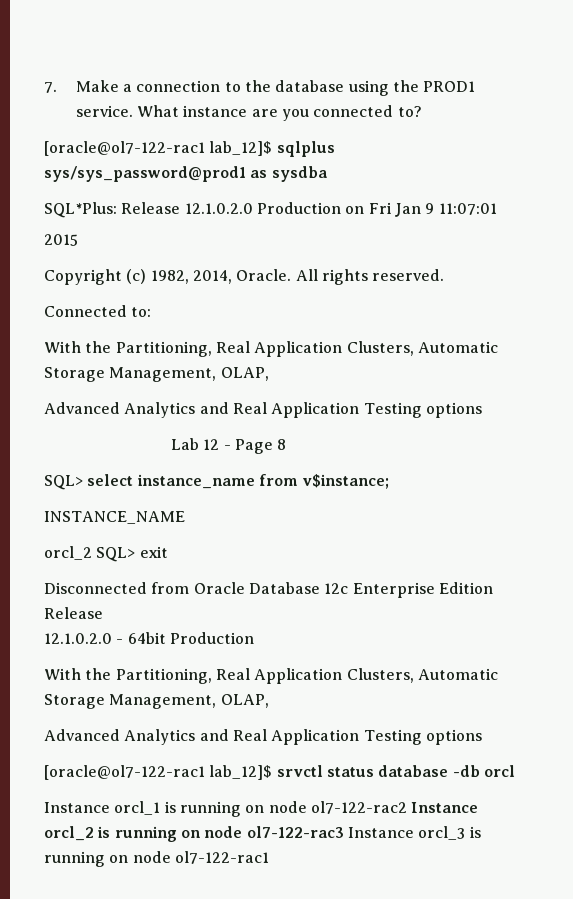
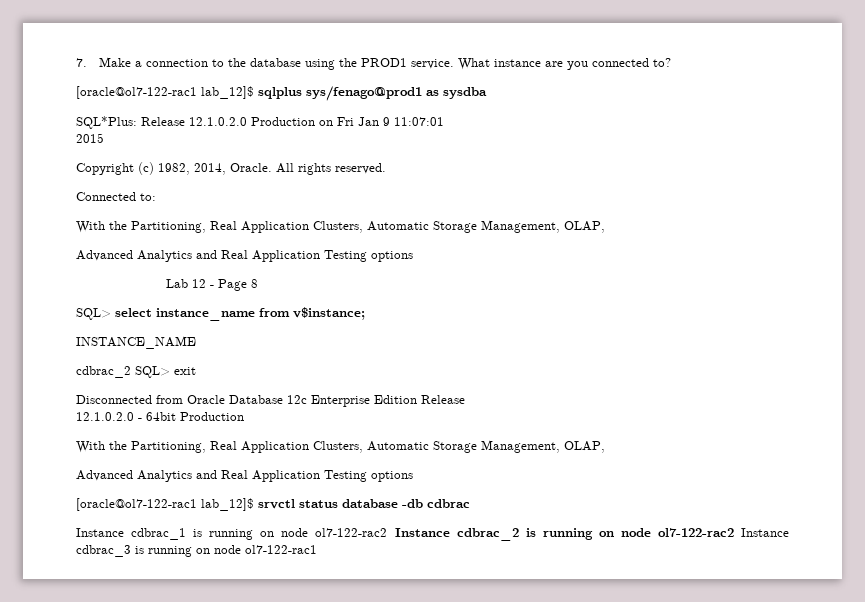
[44,166,246,182] sys/sys_password@prod1 -> [306,86,422,101] sys/fenago@prod1
[44,546,92,560] orcl_2 -> [76,366,131,378] cdbrac_2
[483,765,515,777] [44,801,479,817] [44,826,466,842] orcl // Instance orcl_1 is running on node ol7-122-rac2 Instance orcl_2 is running on node ol7-122-rac3 Instance orcl_3 -> [427,499,470,508] [76,528,789,541] [76,545,131,557] cdbrac // Instance cdbrac_1 is running on node ol7-122-rac2 Instance cdbrac_2 is running on node ol7-122-rac2 Instance cdbrac_3

